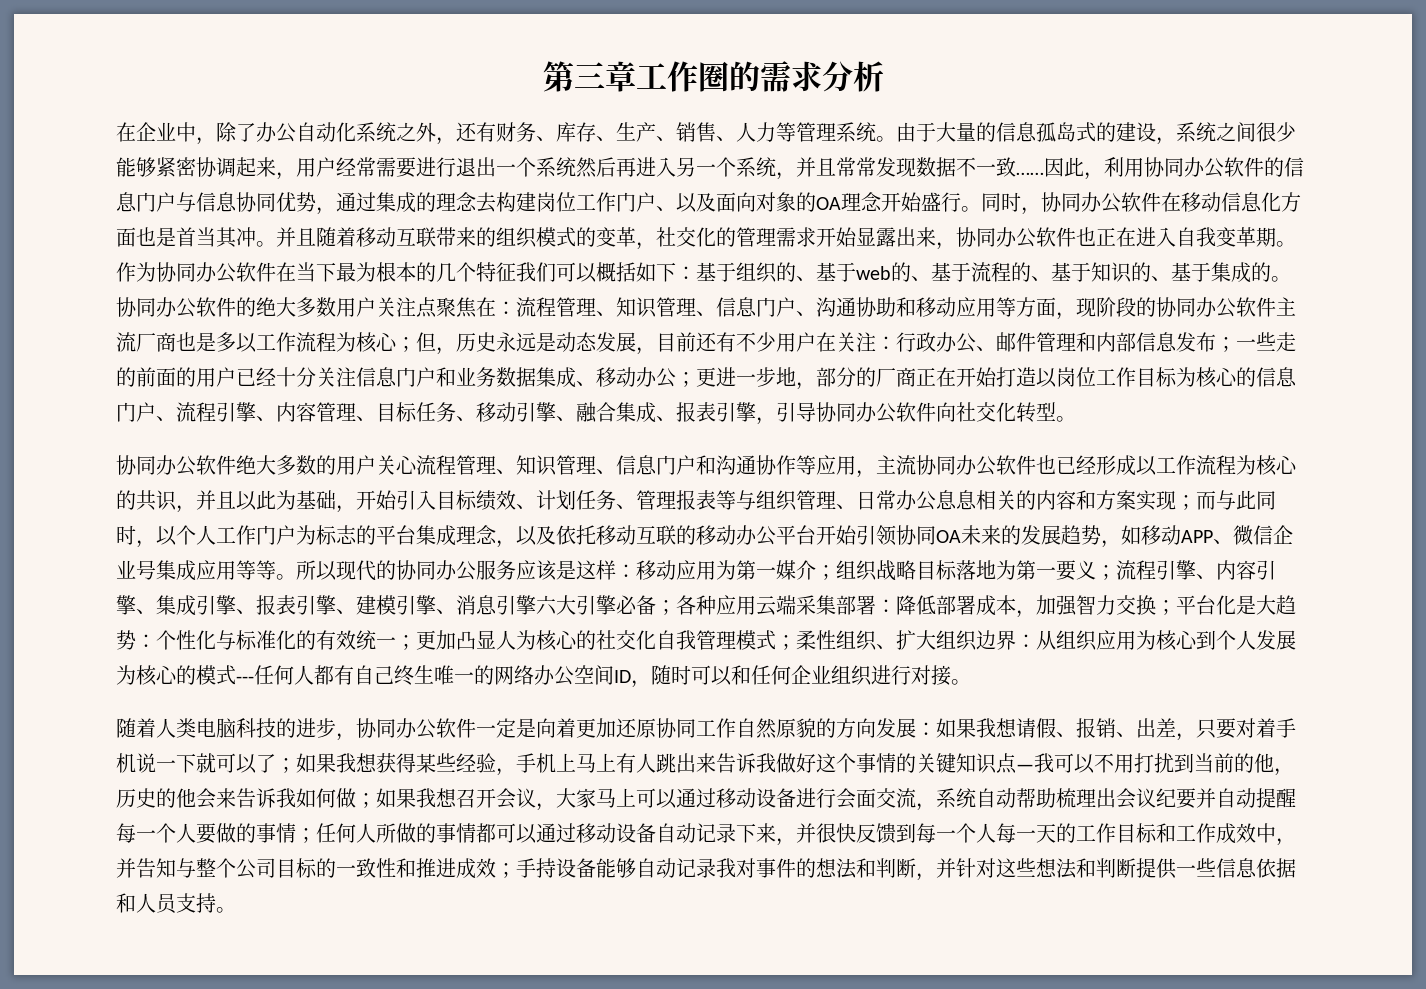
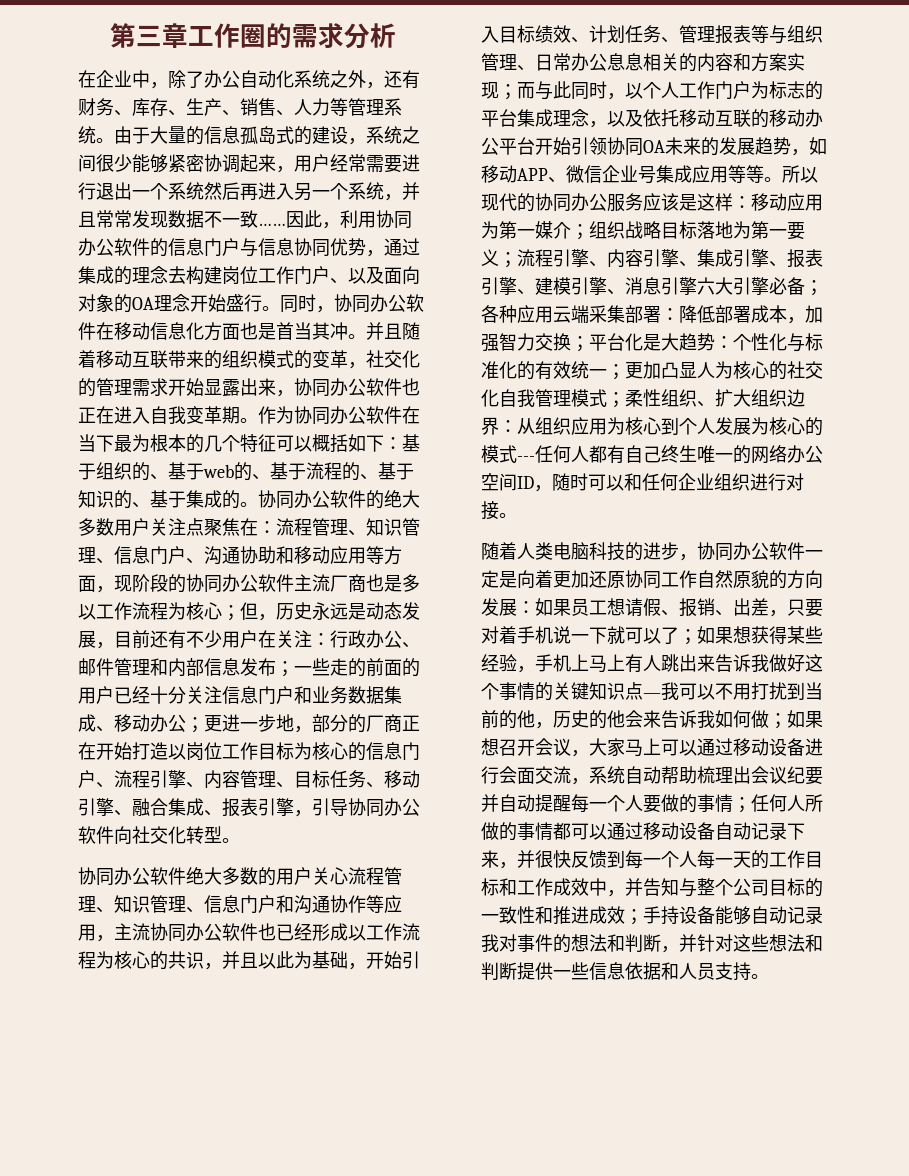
[516,262,556,282] 我们 -> (276, 443) none
[976,718,996,738] 我 -> [571,599,607,616] 员工
[336,753,356,773] 我 -> (733, 635) none
[416,788,436,808] 我 -> (823, 719) none

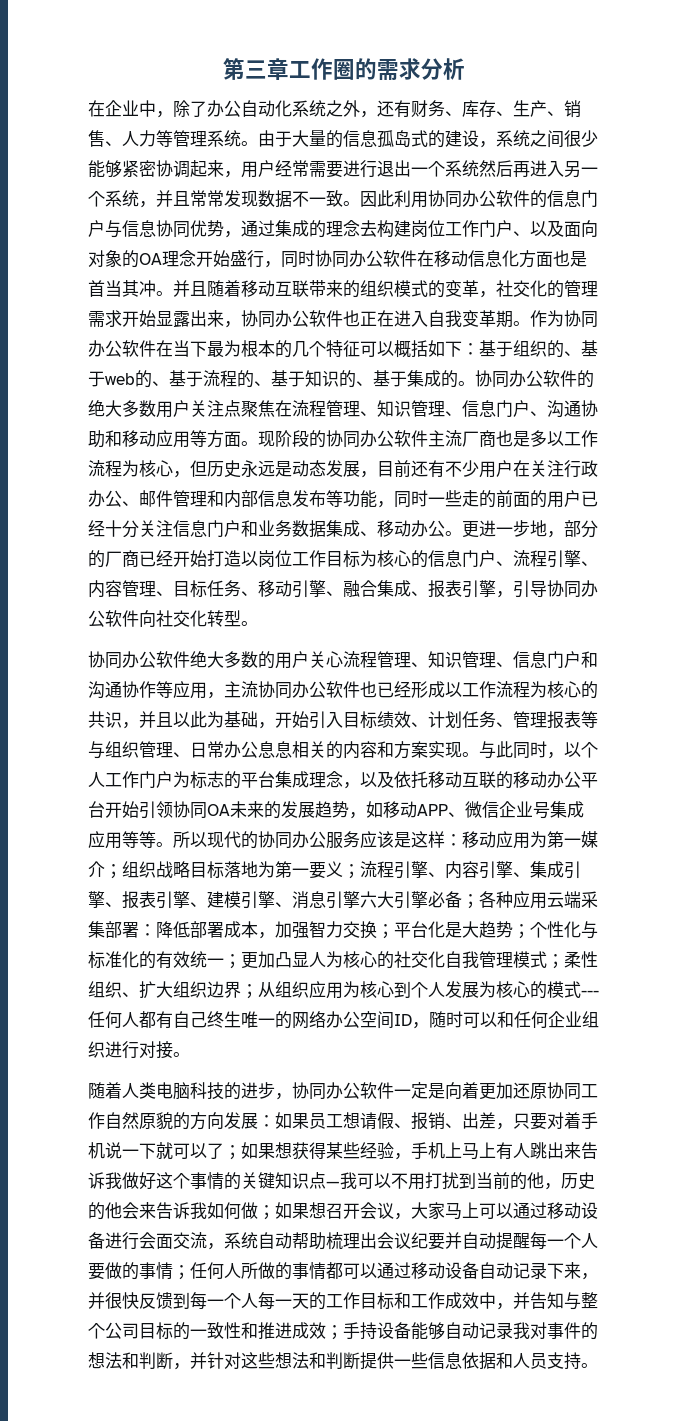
[258,210,340,229] ……因此， -> [343,190,394,207] 。因此
[262,294,334,313] 。同时， -> [264,250,315,268] ，同时
[258,521,276,534] ： -> (292, 408) none
[96,586,114,593] ， -> [241,441,258,446] 。
[222,602,276,621] ；但， -> [173,460,207,478] ，但
[312,633,330,646] ： -> (564, 468) none
[276,661,294,677] ； -> [326,490,428,508] 等功能，同时
[186,717,204,733] ； -> [445,531,462,536] 。
[402,715,420,731] [78,742,96,760] 正在 -> [139,550,173,567] 已经
[499,82,535,100] ；而 -> [462,752,479,757] 。
[715,336,733,349] ： -> [513,924,530,939] ；
[499,420,517,433] ： -> [241,984,258,999] ；

